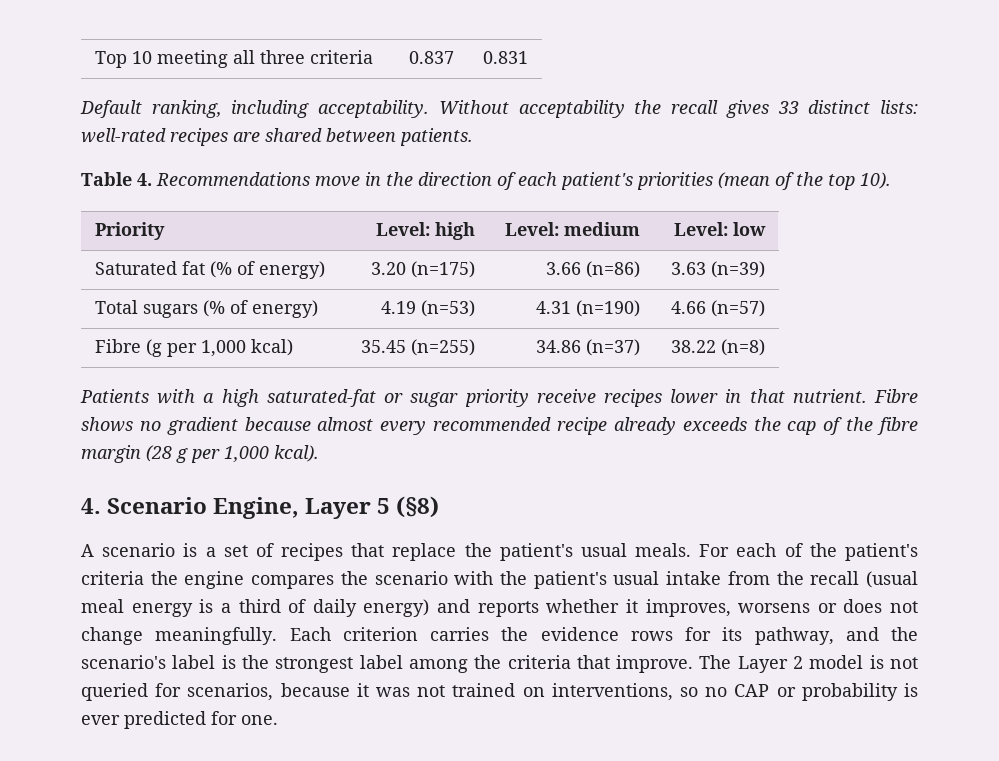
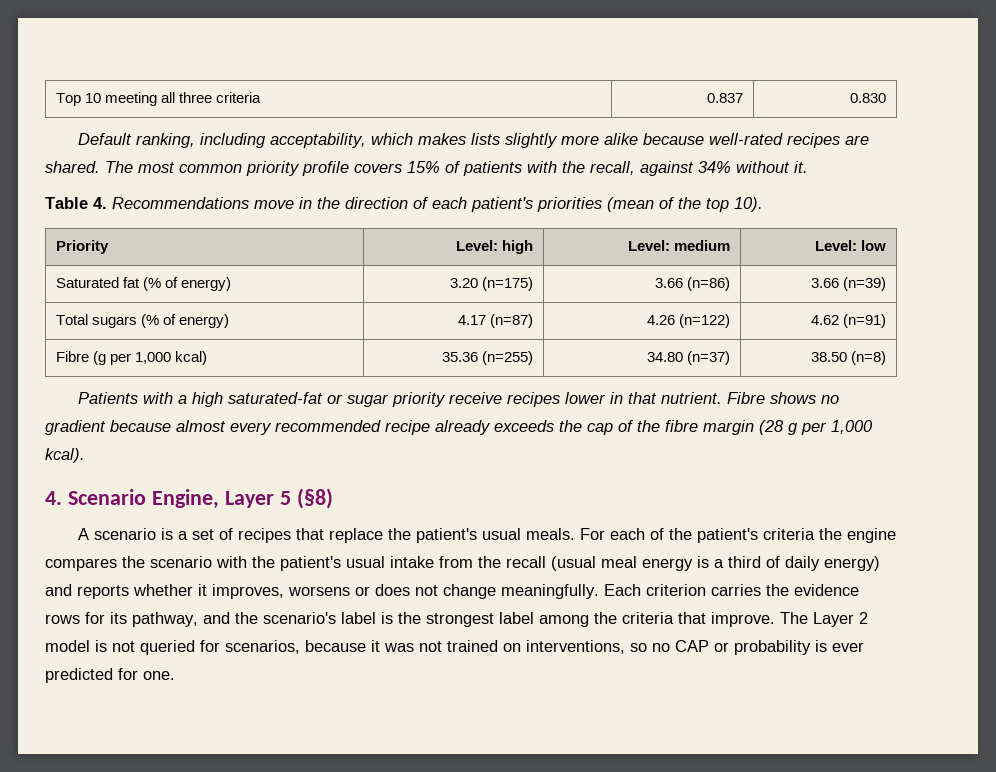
[483,51,529,64] 0.831 -> [850,93,887,103] 0.830
[318,100,919,118] [81,128,473,146] acceptability. Without acceptability the recall gives 33 distinct lists: well-rated recipes are shared between patients. -> [269,133,869,148] [45,161,808,176] acceptability, which makes lists slightly more alike because well-rated recipes are shared. The most common priority profile covers 15% of patients with the recall, against 34% without it.
[671,262,707,275] 3.63 -> [811,278,840,288] 3.66
[381,300,476,317] [536,300,641,317] [671,300,766,317] 4.19 (n=53) | 4.31 (n=190) | 4.66 (n=57) -> [458,314,534,328] [647,314,731,328] [811,314,887,328] 4.17 (n=87) | 4.26 (n=122) | 4.62 (n=91)
[361,340,407,353] 35.45 -> [442,352,479,362] 35.36
[536,340,582,353] 34.86 -> [647,352,684,362] 34.80
[671,340,717,353] 38.22 -> [811,352,848,362] 38.50

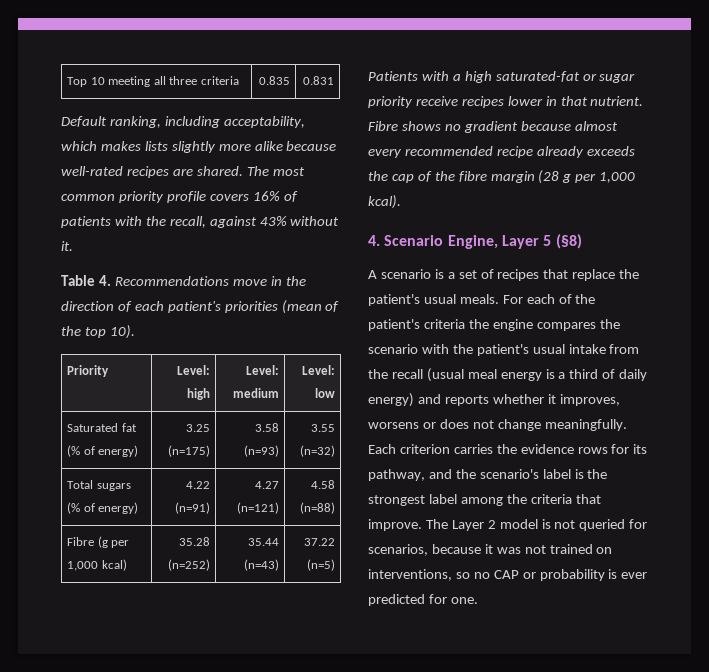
[707,93,744,103] [850,93,887,103] 0.837 | 0.830 -> [258,76,290,85] [302,76,334,85] 0.835 | 0.831
[407,161,440,173] 15% -> [252,191,280,201] 16%
[698,161,731,173] 34% -> [259,216,287,226] 43%
[450,278,479,288] 3.20 -> [185,424,210,432] 3.25
[655,277,731,291] [811,277,887,291] 3.66 (n=86) | 3.66 (n=39) -> [254,423,279,432] [243,445,279,457] [310,424,335,432] [299,445,335,457] 3.58 (n=93) | 3.55 (n=32)
[458,314,534,328] [647,314,731,328] [811,314,887,328] 4.17 (n=87) | 4.26 (n=122) | 4.62 (n=91) -> [185,481,210,489] [174,502,210,514] [254,481,279,489] [236,502,279,514] [310,480,335,489] [299,502,335,514] 4.22 (n=91) | 4.27 (n=121) | 4.58 (n=88)
[442,351,534,365] [647,351,731,365] [811,351,887,365] 35.36 (n=255) | 34.80 (n=37) | 38.50 (n=8) -> [178,537,210,546] [167,559,210,571] [247,538,279,546] [243,559,279,571] [303,538,335,546] [306,559,335,571] 35.28 (n=252) | 35.44 (n=43) | 37.22 (n=5)

